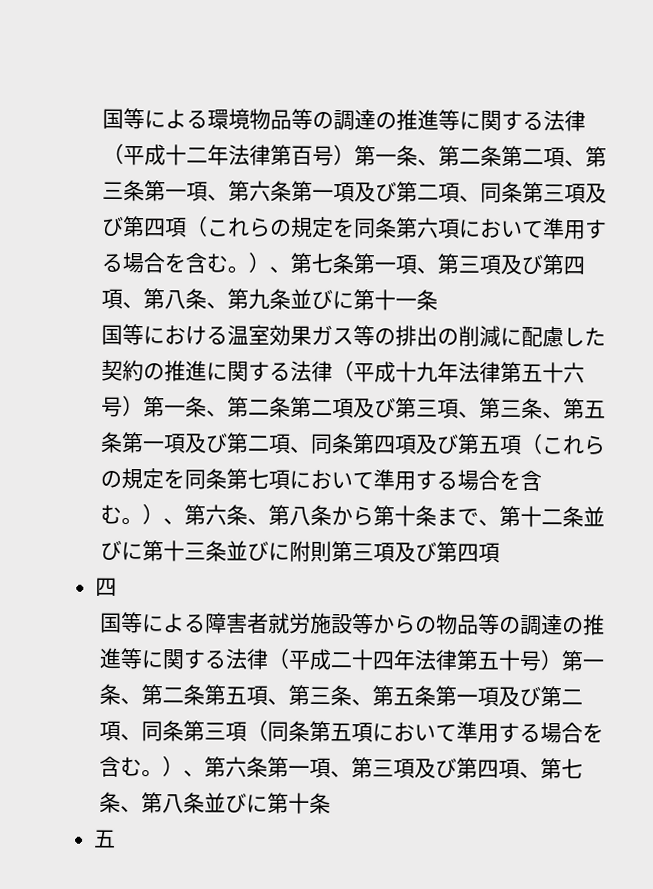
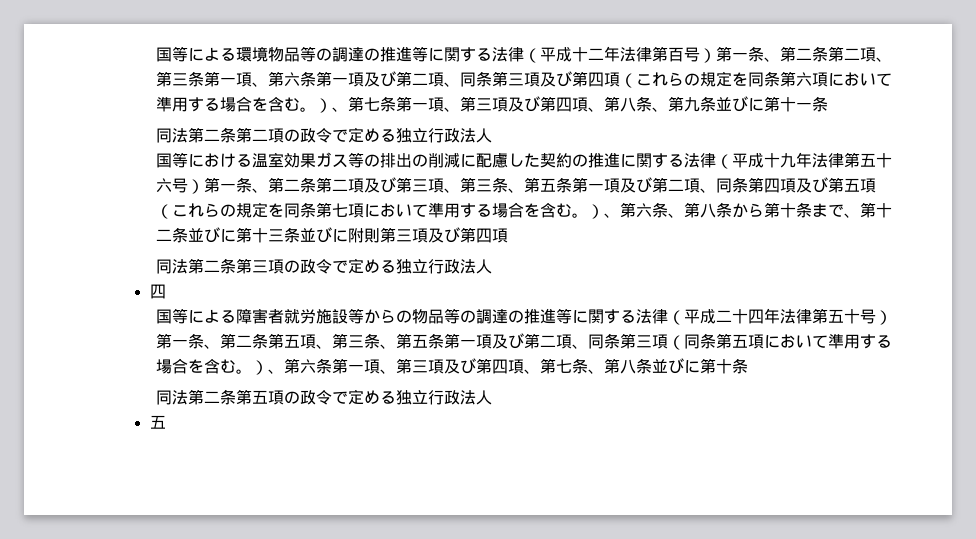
(438, 300) none -> [156,127,493,143] // 同法第二条第二項の政令で定める独立行政法人
(500, 552) none -> [156,258,493,274] // 同法第二条第三項の政令で定める独立行政法人
(331, 803) none -> [156,389,493,405] // 同法第二条第五項の政令で定める独立行政法人

